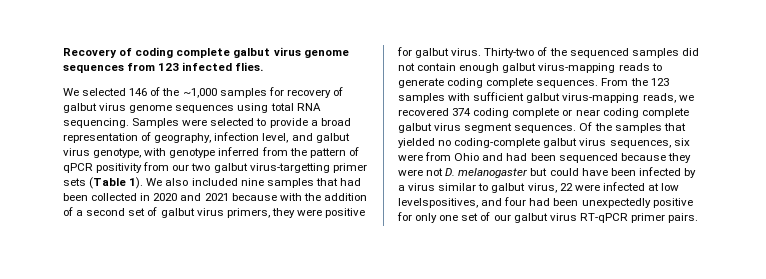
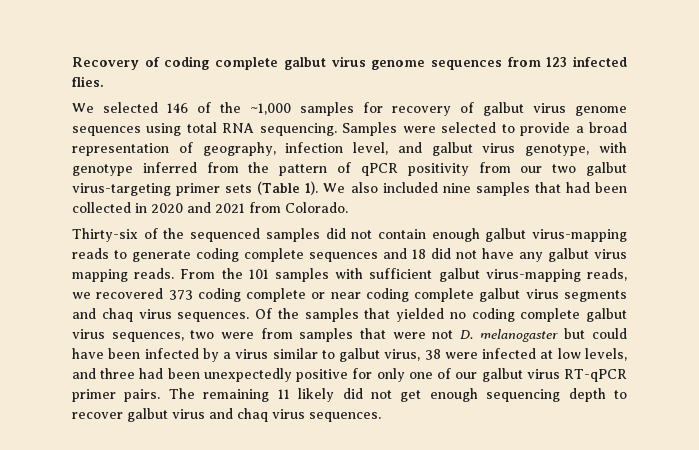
[249,163,330,173] virus-targetting -> [72,183,171,196] virus-targeting
[231,193,367,201] [63,207,366,218] [397,47,535,58] because with the addition of a second set of galbut virus primers, they were positive for galbut virus. Thirty-two -> [249,202,348,213] [72,228,138,242] from Colorado. // Thirty-six
[536,80,599,88] sequences. -> [309,248,627,262] [72,268,175,282] sequences and 18 did not have any galbut virus mapping reads.
[650,78,669,86] 123 -> [248,269,269,279] 101
[452,108,472,116] 374 -> [168,290,193,300] 373
[464,123,513,133] segment -> [563,290,627,302] [72,308,172,322] segments and chaq virus
[454,138,541,148] coding-complete -> [471,308,581,322] coding complete
[673,138,690,146] six -> [190,330,215,339] two
[454,153,691,163] Ohio and had been sequenced because they -> [299,328,386,342] samples that
[559,183,573,191] 22 -> [424,349,441,360] 38
[398,197,527,208] levelspositives, and four -> [585,348,627,361] [72,368,136,379] levels, and three
[461,213,479,221] set -> (433, 375) none
(699, 218) none -> [168,388,628,402] [72,408,381,422] The remaining 11 likely did not get enough sequencing depth to recover galbut virus and chaq virus sequences.

